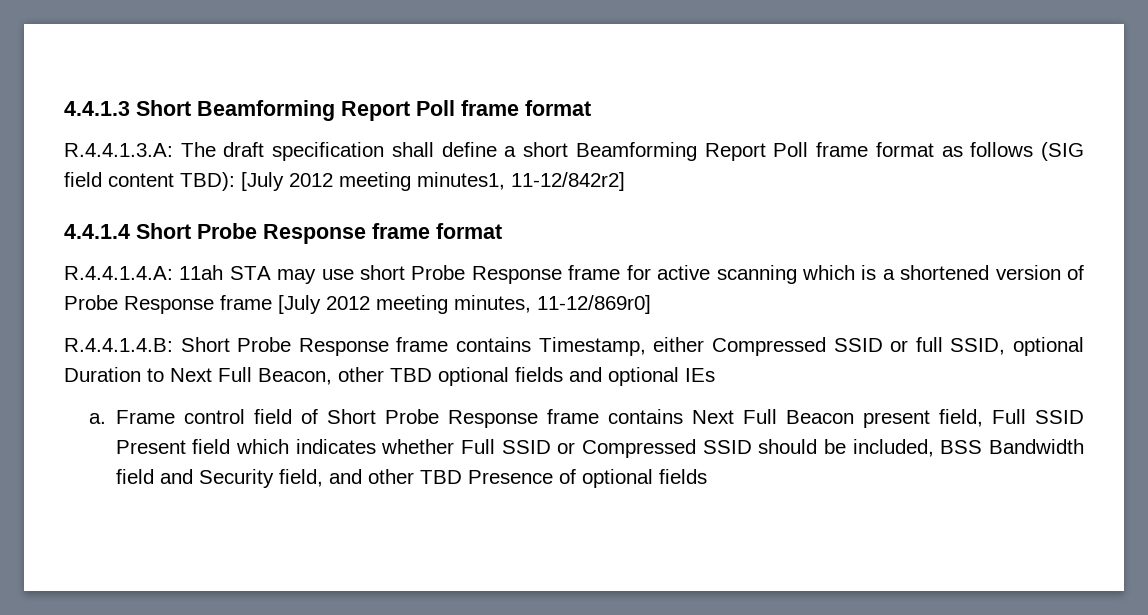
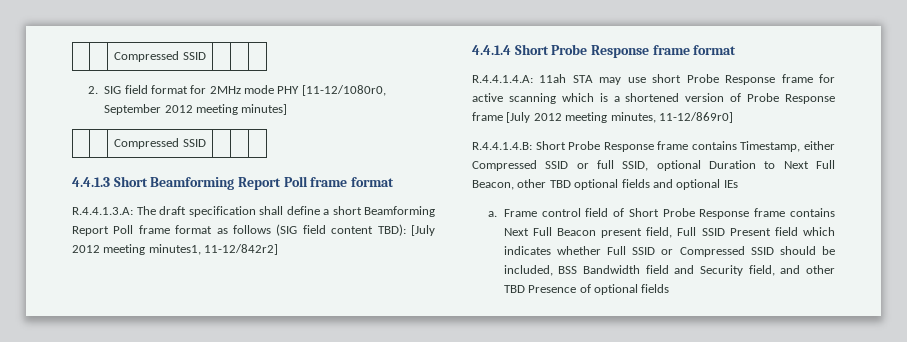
(64, 108) none -> [114,51,206,62] [87,85,386,96] [104,104,288,115] [114,138,206,149] | | Compressed SSID | | | // 2. SIG field format for 2MHz mode PHY [11-12/1080r0, September 2012 meeting minutes] // | | Compressed SSID | | | //

